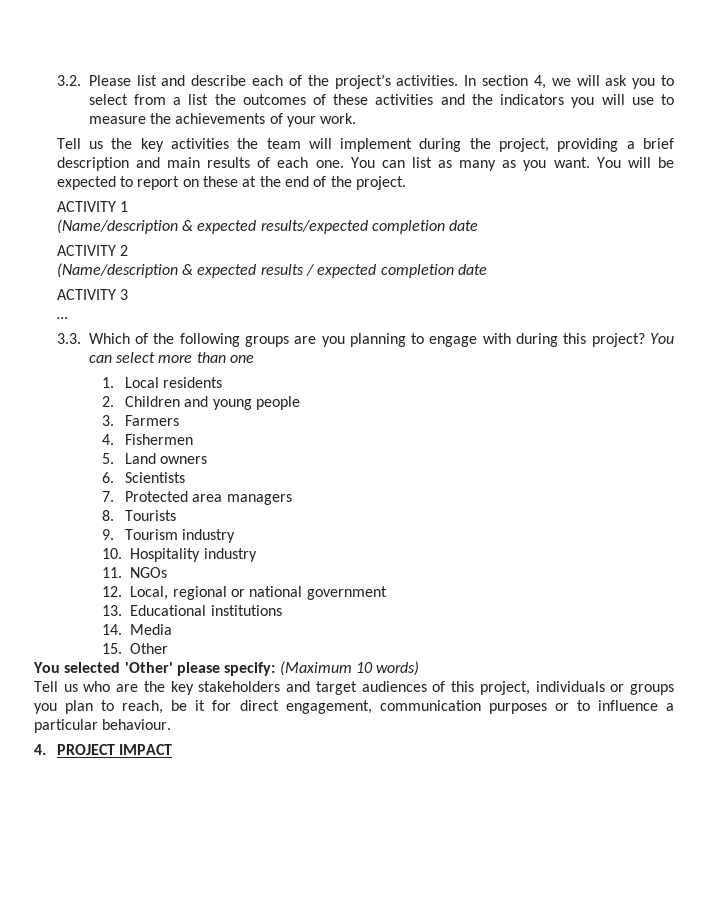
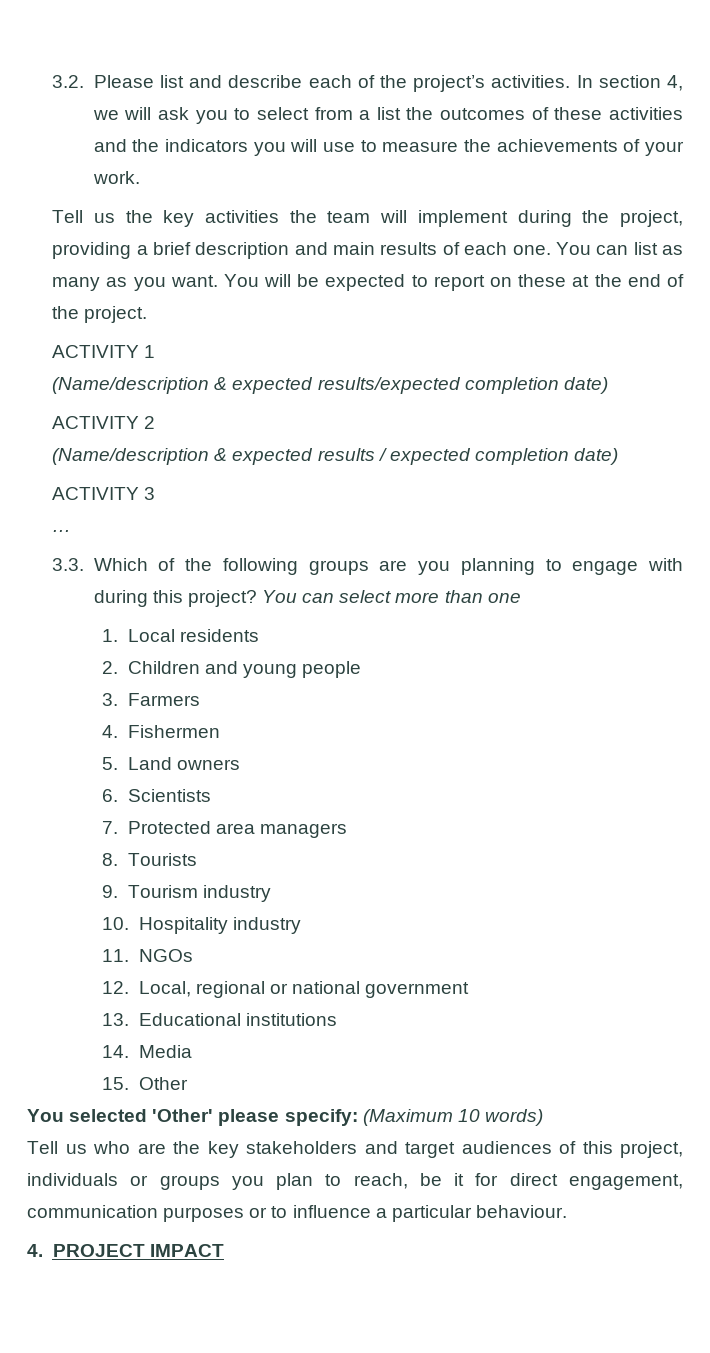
[449,220,479,231] date -> [563,377,608,394] date)
[457,264,487,275] date -> [574,448,619,465] date)

